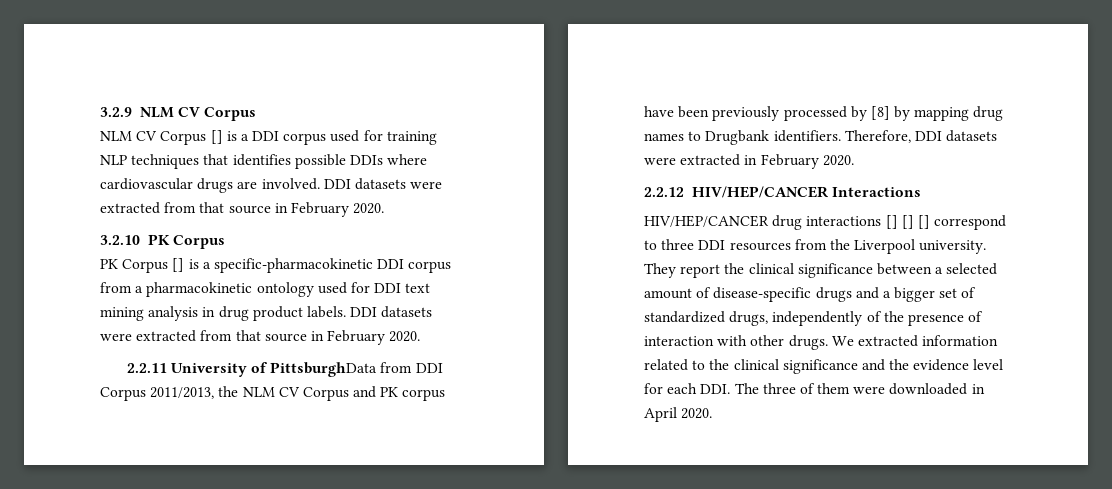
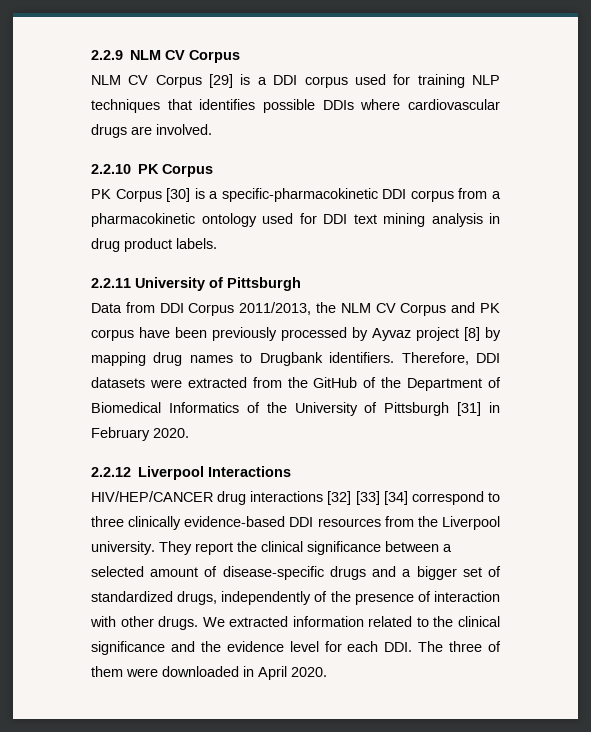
[100,107,132,117] 3.2.9 -> [91,50,123,60] 2.2.9
[210,130,223,144] [] -> [209,74,234,88] [29]
[323,178,443,190] [100,202,385,217] [100,235,140,245] DDI datasets were extracted from that source in February 2020. // 3.2.10 -> [91,164,131,174] // 2.2.10
[172,258,185,272] [] -> [166,188,191,202] [30]
[350,306,433,318] [100,330,421,345] DDI datasets were extracted from that source in February 2020. -> (217, 243) none
[270,362,378,377] PittsburghData -> [227,277,301,291] [91,303,122,313] Pittsburgh // Data
(867, 113) none -> [372,327,459,341] Ayvaz project
(741, 160) none -> [252,377,502,391] [91,402,482,416] from the GitHub of the Department of Biomedical Informatics of the University of Pittsburgh [31]
[691,186,828,198] HIV/HEP/CANCER -> [138,466,205,480] Liverpool
[885,215,930,229] [] [] [] -> [327,491,408,505] [32] [33] [34]
(695, 244) none -> [128,516,286,530] clinically evidence-based

